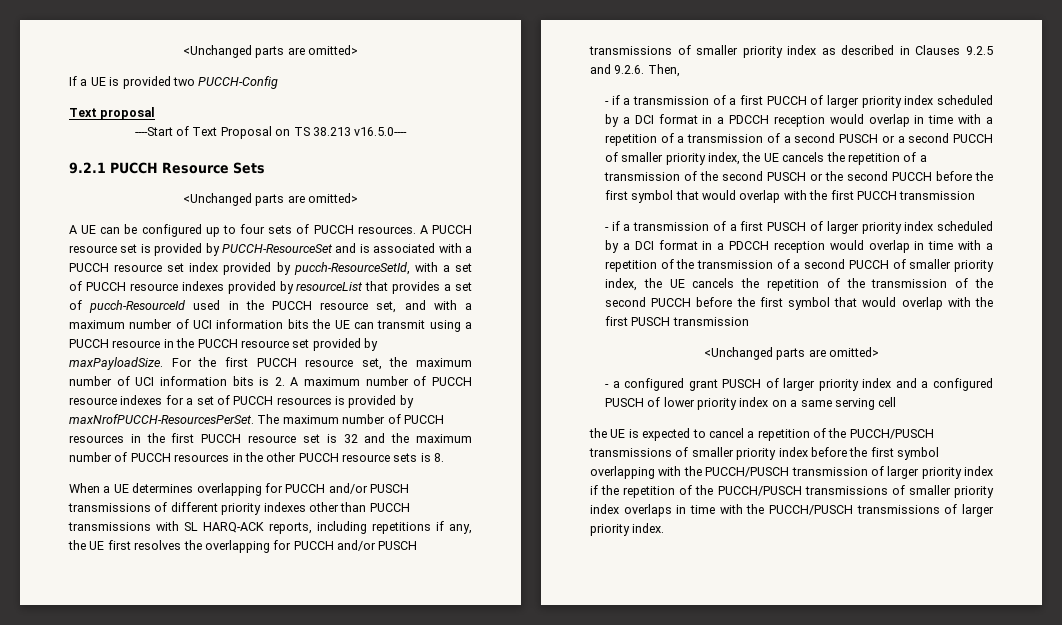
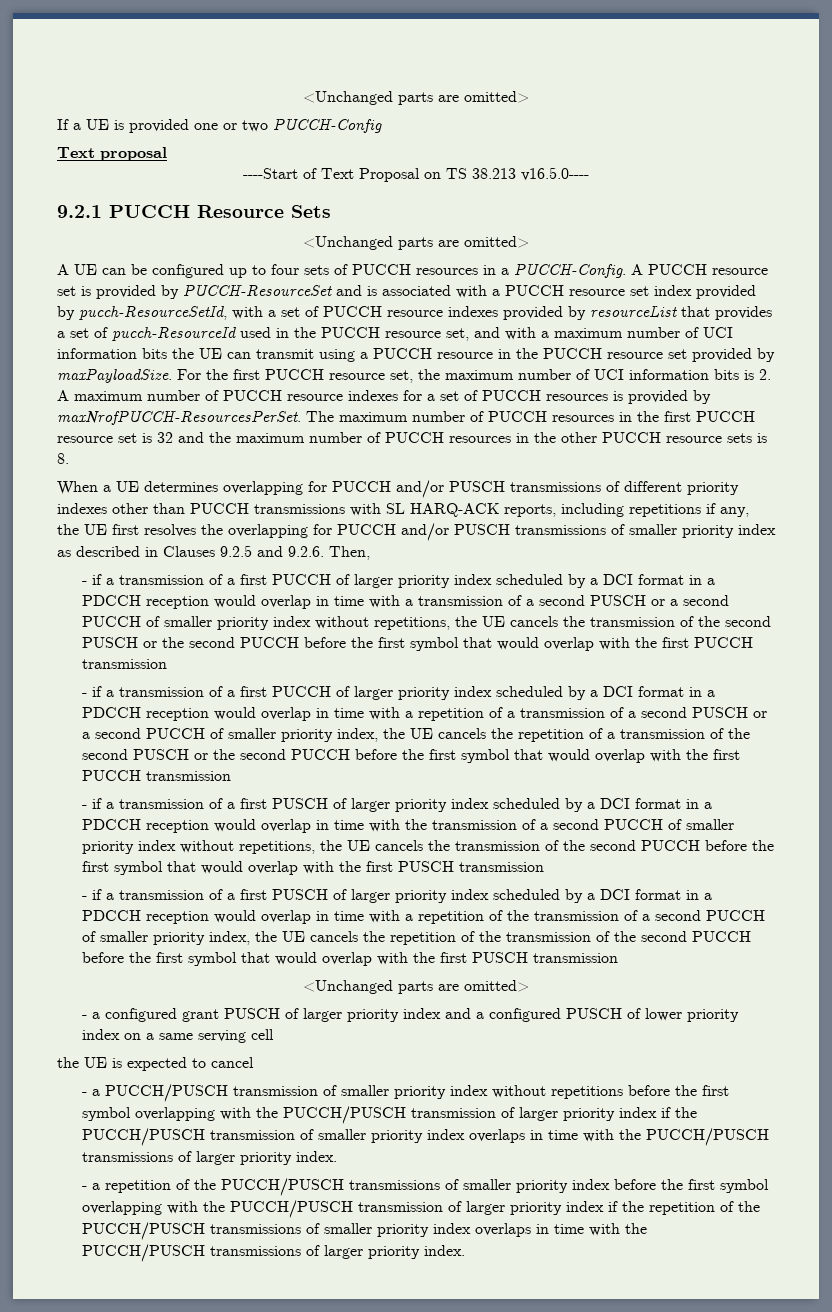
(171, 82) none -> [194,123,237,130] one or
[357,226,416,234] resources. -> [416,263,626,278] resources in a PUCCH-Config.
(680, 70) none -> [82,574,716,588] [82,595,730,609] [82,616,772,630] [82,637,754,651] [82,659,168,669] // - if a transmission of a first PUCCH of larger priority index scheduled by a DCI format in a PDCCH reception would overlap in time with a transmission of a second PUSCH or a second PUCCH of smaller priority index without repetitions, the UE cancels the transmission of the second PUSCH or the second PUCCH before the first symbol that would overlap with the first PUCCH transmission
(976, 195) none -> [82,798,713,812] [82,819,735,833] [82,840,775,854] [82,861,545,875] // - if a transmission of a first PUSCH of larger priority index scheduled by a DCI format in a PDCCH reception would overlap in time with the transmission of a second PUCCH of smaller priority index without repetitions, the UE cancels the transmission of the second PUCCH before the first symbol that would overlap with the first PUSCH transmission
(744, 433) none -> [82,1084,730,1102] [82,1106,698,1124] [82,1128,770,1146] [82,1151,338,1165] [82,1186,88,1190] // - a PUCCH/PUSCH transmission of smaller priority index without repetitions before the first symbol overlapping with the PUCCH/PUSCH transmission of larger priority index if the PUCCH/PUSCH transmission of smaller priority index overlaps in time with the PUCCH/PUSCH transmissions of larger priority index. // -

